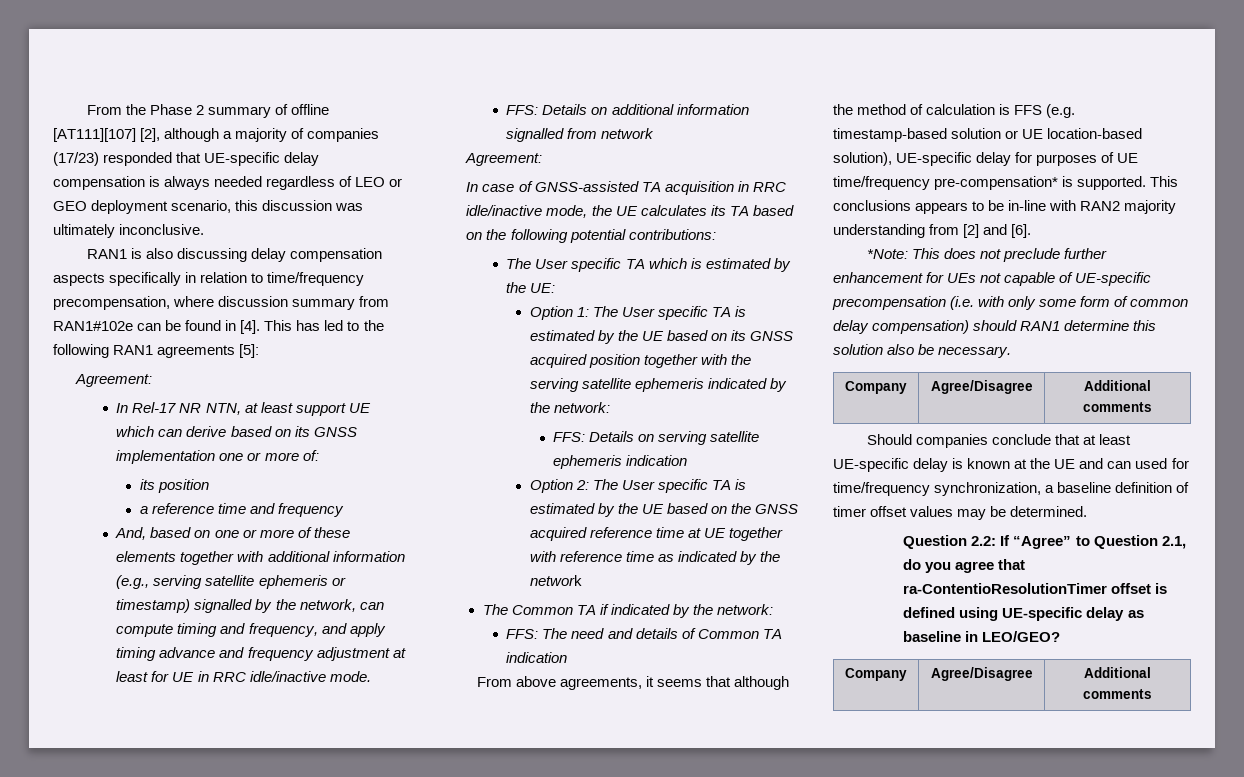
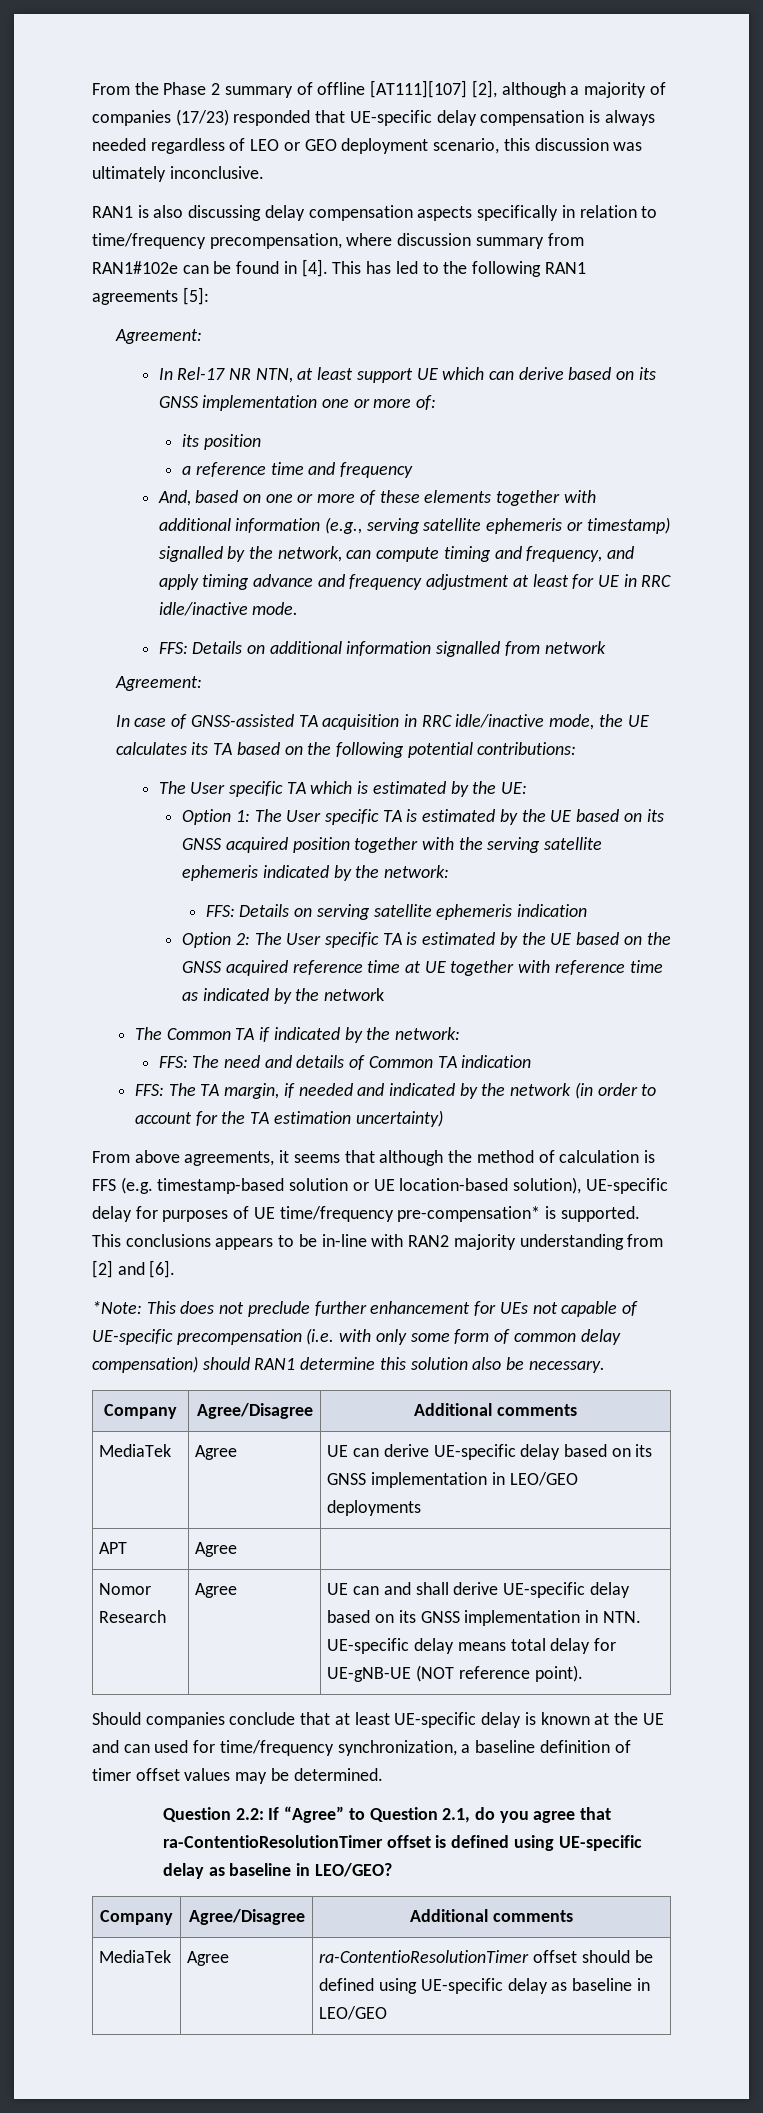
(568, 657) none -> [134,1082,657,1099] [134,1110,443,1127] // FFS: The TA margin, if needed and indicated by the network (in order to account for the TA estimation uncertainty)
(1152, 407) none -> [99,1444,172,1457] [195,1445,238,1460] [327,1444,653,1460] [327,1472,578,1488] [327,1500,422,1516] [99,1542,128,1554] [195,1542,238,1557] [99,1583,152,1595] [99,1610,167,1623] [195,1583,238,1598] [327,1582,630,1598] [327,1610,641,1626] [327,1638,616,1654] [327,1665,583,1682] // MediaTek | Agree | UE can derive UE-specific delay based on its GNSS implementation in LEO/GEO deployments // APT | Agree | // Nomor Research | Agree | UE can and shall derive UE-specific delay based on its GNSS implementation in NTN. UE-specific delay means total delay for UE-gNB-UE (NOT reference point).
(1152, 694) none -> [99,1950,172,1963] [187,1951,230,1966] [319,1950,653,1963] [319,1978,650,1994] [319,2006,388,2020] // MediaTek | Agree | ra-ContentioResolutionTimer offset should be defined using UE-specific delay as baseline in LEO/GEO

